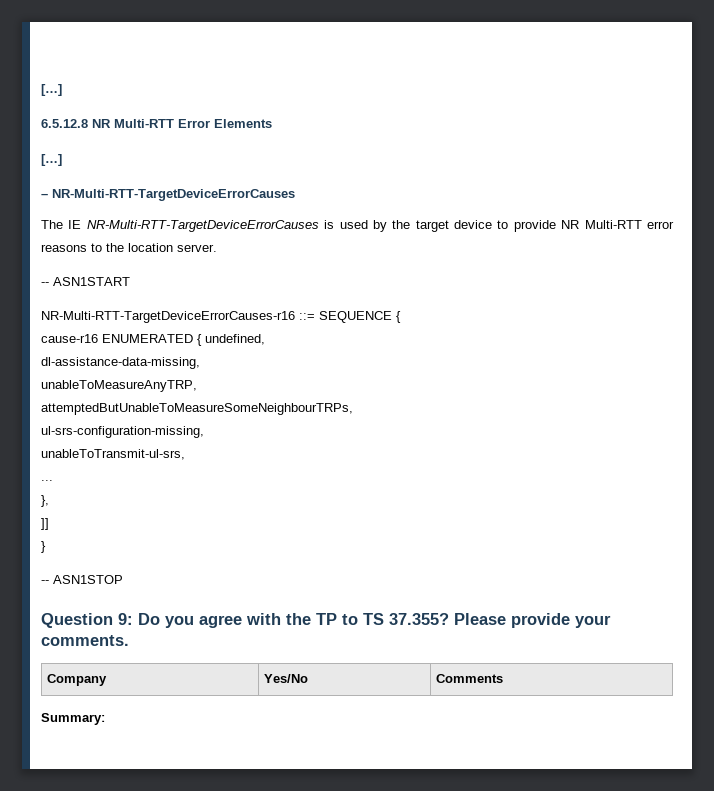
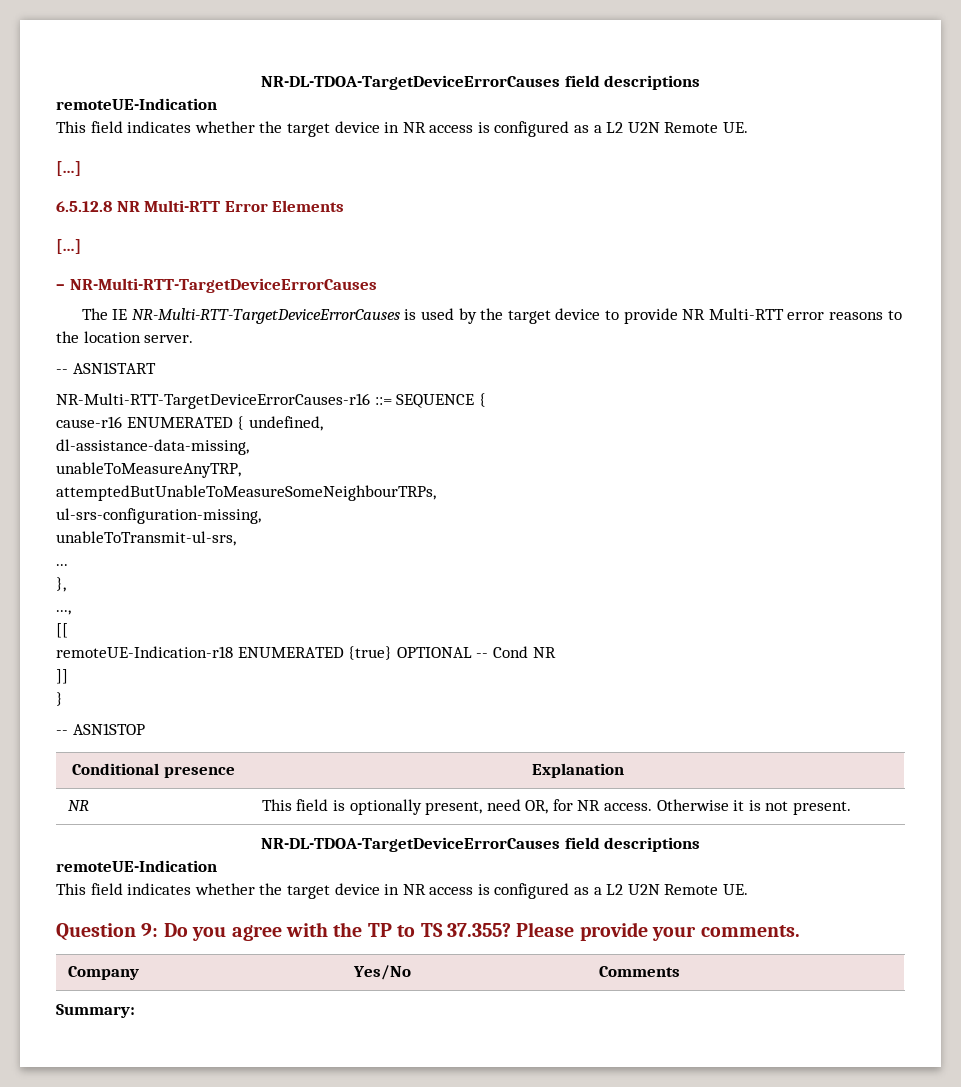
(41, 90) none -> [260,75,701,90] [56,98,217,110] [56,121,749,137] NR-DL-TDOA-TargetDeviceErrorCauses field descriptions // remoteUE-Indication // This field indicates whether the target device in NR access is configured as a L2 U2N Remote UE. //
[41,518,49,530] [41,541,46,553] [41,575,123,584] ]] // } // -- ASN1STOP -> [56,610,71,615] [56,623,68,638] [56,646,556,660] [56,669,68,684] [56,692,63,706] [56,723,145,735] [72,763,235,778] [531,763,624,778] [67,800,89,811] [261,799,851,815] [260,837,701,852] [56,860,217,872] [56,883,749,899] ..., // [[ // remoteUE-Indication-r18 ENUMERATED {true} OPTIONAL -- Cond NR // ]] // } // -- ASN1STOP // Conditional presence | Explanation // NR | This field is optionally present, need OR, for NR access. Otherwise it is not present. // NR-DL-TDOA-TargetDeviceErrorCauses field descriptions // remoteUE-Indication // This field indicates whether the target device in NR access is configured as a L2 U2N Remote UE.

